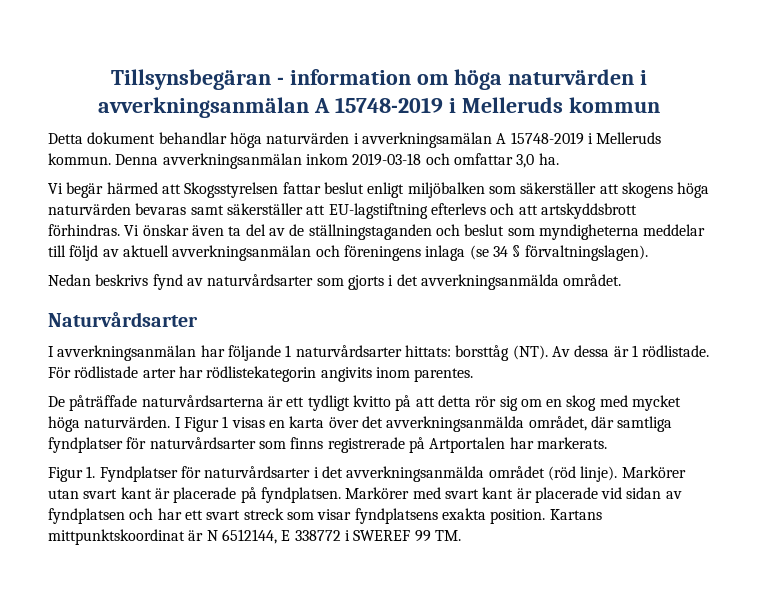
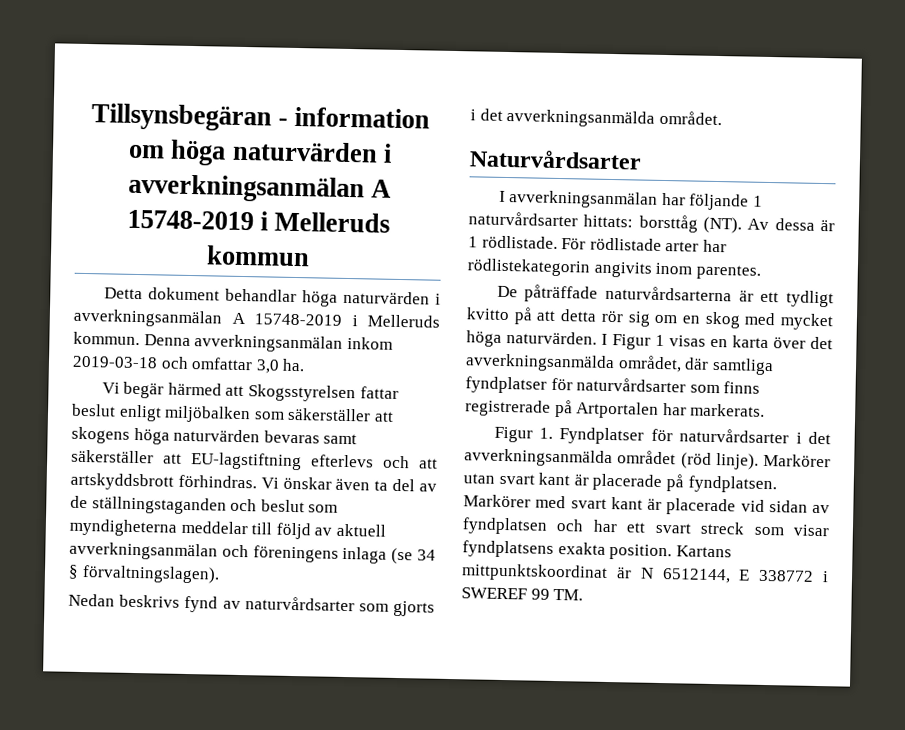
[361,132,492,148] avverkningsamälan -> [73,308,222,328] avverkningsanmälan

